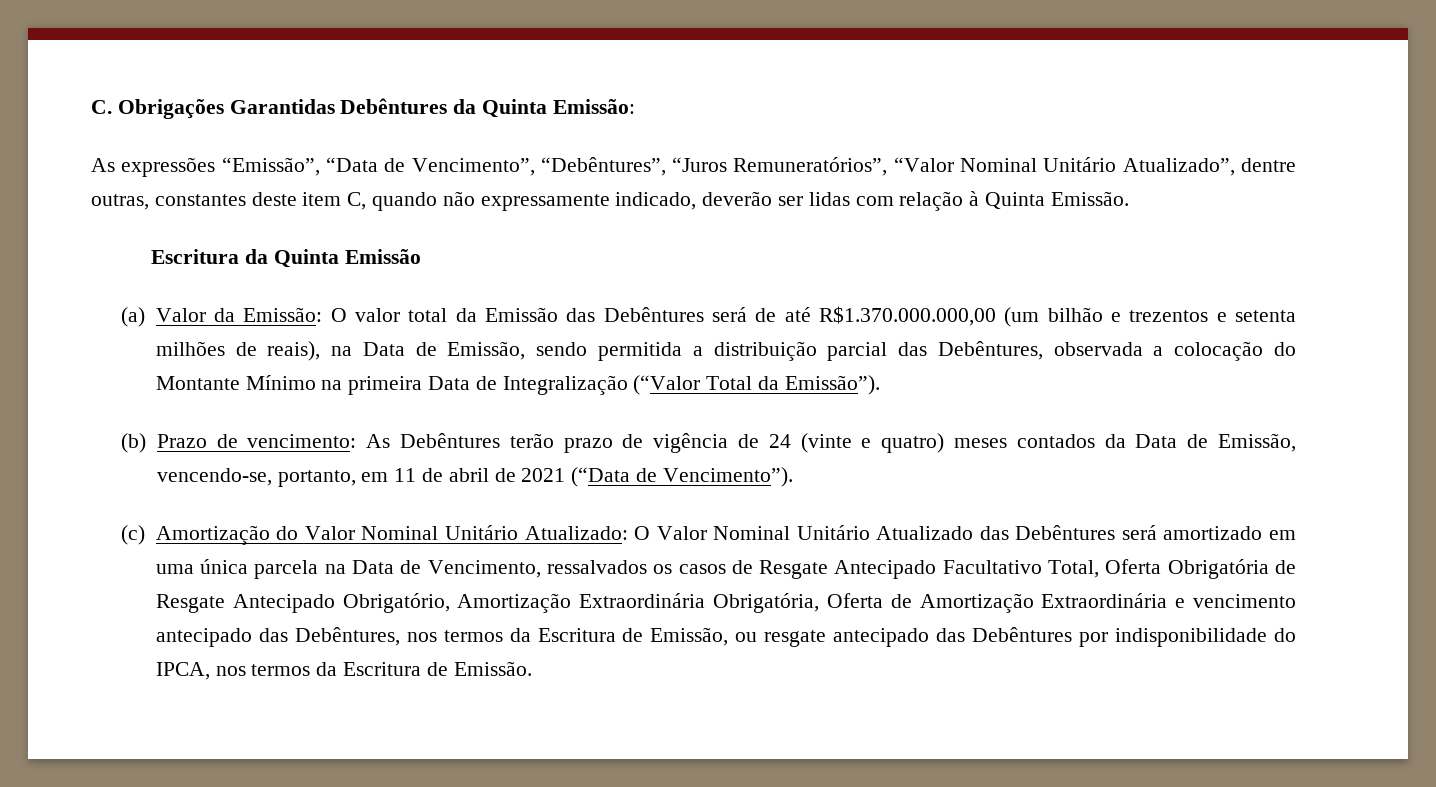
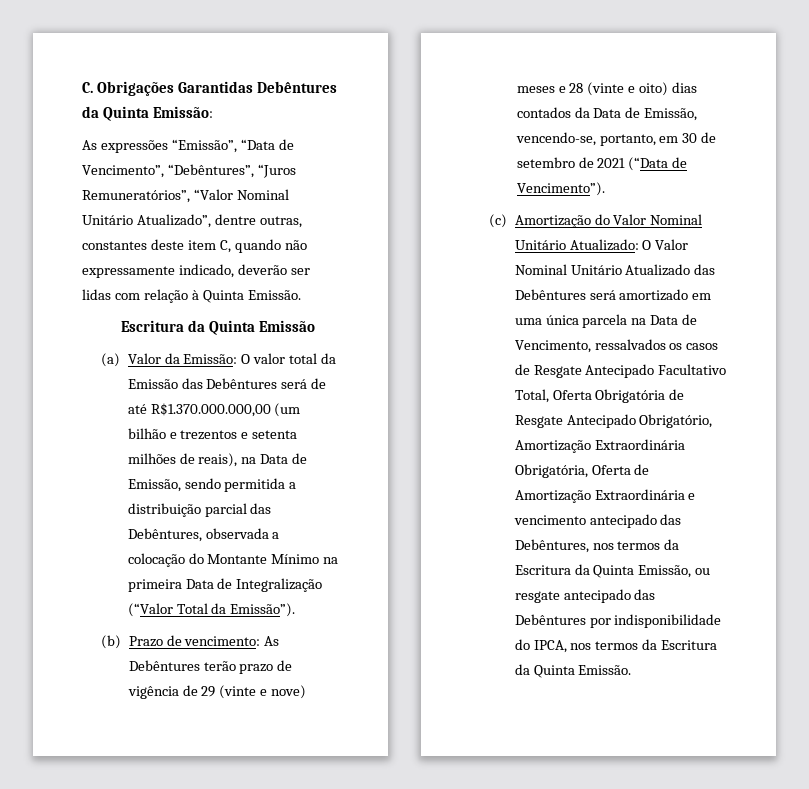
[768,433,1008,453] 24 (vinte e quatro) meses -> [201,685,307,699] [516,82,698,96] 29 (vinte e nove) meses e 28 (vinte e oito) dias
[394,468,489,482] 11 de abril -> [682,132,717,143] [516,157,575,168] 30 de setembro
[622,628,644,642] de -> [574,564,635,578] da Quinta
[426,662,448,676] de -> [514,664,575,678] da Quinta

